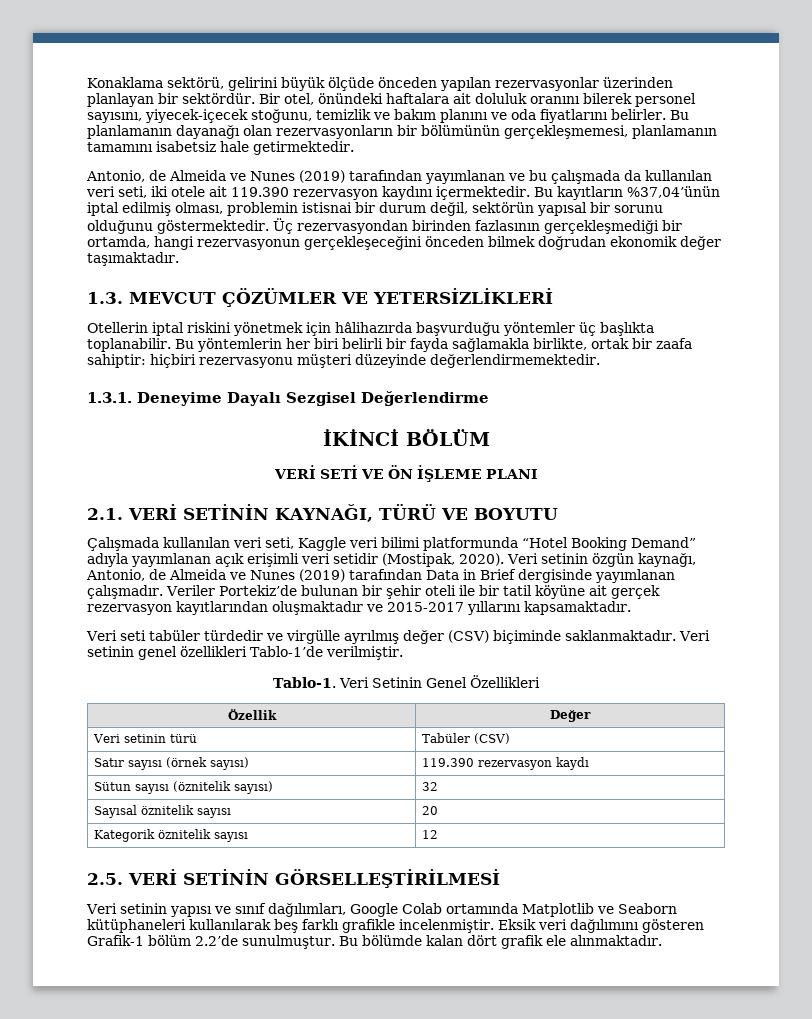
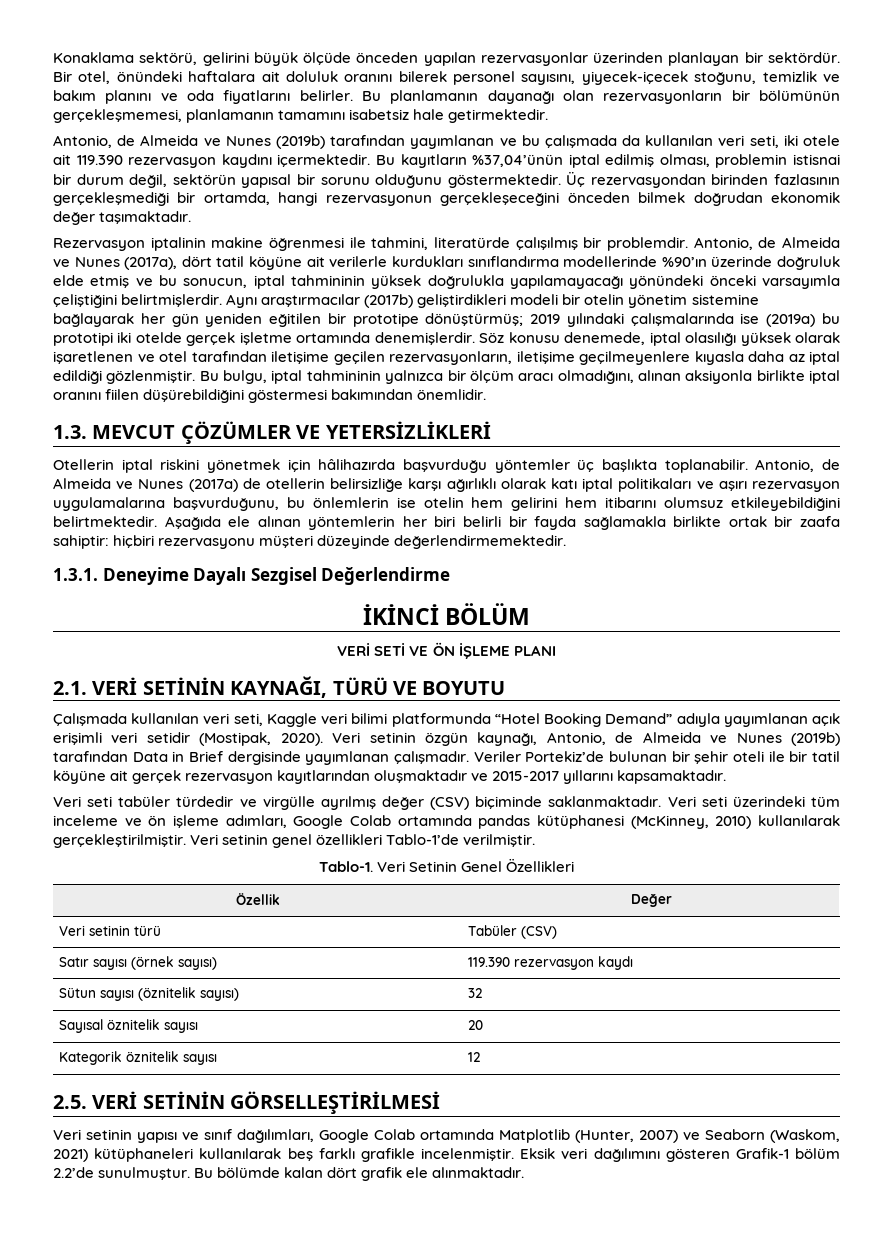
[299,170,345,183] (2019) -> [275,135,325,149] (2019b)
(179, 259) none -> [53,237,840,251] [53,256,841,270] [53,275,841,289] [53,294,759,308] [53,313,840,327] [53,332,840,346] [53,351,840,365] [53,370,841,384] [53,389,487,403] // Rezervasyon iptalinin makine öğrenmesi ile tahmini, literatürde çalışılmış bir problemdir. Antonio, de Almeida ve Nunes (2017a), dört tatil köyüne ait verilerle kurdukları sınıflandırma modellerinde %90’ın üzerinde doğruluk elde etmiş ve bu sonucun, iptal tahmininin yüksek doğrulukla yapılamayacağı yönündeki önceki varsayımla çeliştiğini belirtmişlerdir. Aynı araştırmacılar (2017b) geliştirdikleri modeli bir otelin yönetim sistemine bağlayarak her gün yeniden eğitilen bir prototipe dönüştürmüş; 2019 yılındaki çalışmalarında ise (2019a) bu prototipi iki otelde gerçek işletme ortamında denemişlerdir. Söz konusu denemede, iptal olasılığı yüksek olarak işaretlenen ve otel tarafından iletişime geçilen rezervasyonların, iletişime geçilmeyenlere kıyasla daha az iptal edildiği gözlenmiştir. Bu bulgu, iptal tahmininin yalnızca bir ölçüm aracı olmadığını, alınan aksiyonla birlikte iptal oranını fiilen düşürebildiğini göstermesi bakımından önemlidir.
[174,339,194,349] Bu -> [755,459,840,472] [53,478,841,492] [53,497,840,511] [53,516,301,530] Antonio, de Almeida ve Nunes (2017a) de otellerin belirsizliğe karşı ağırlıklı olarak katı iptal politikaları ve aşırı rezervasyon uygulamalarına başvurduğunu, bu önlemlerin ise otelin hem gelirini hem itibarını olumsuz etkileyebildiğini belirtmektedir. Aşağıda ele alınan
[532,338,587,350] birlikte, -> [673,516,722,527] birlikte
[299,569,345,582] (2019) -> [791,732,841,746] (2019b)
(710, 635) none -> [701,796,840,807] [53,815,840,829] [53,834,219,848] seti üzerindeki tüm inceleme ve ön işleme adımları, Google Colab ortamında pandas kütüphanesi (McKinney, 2010) kullanılarak gerçekleştirilmiştir. Veri
[596,903,677,914] ve Seaborn -> [575,1129,840,1143] [53,1149,88,1162] (Hunter, 2007) ve Seaborn (Waskom, 2021)

